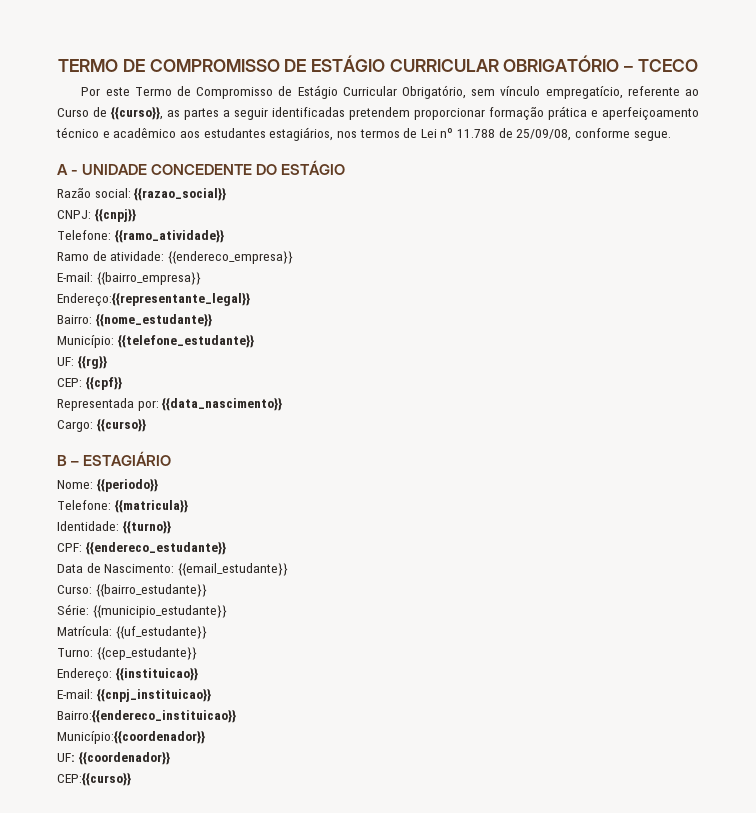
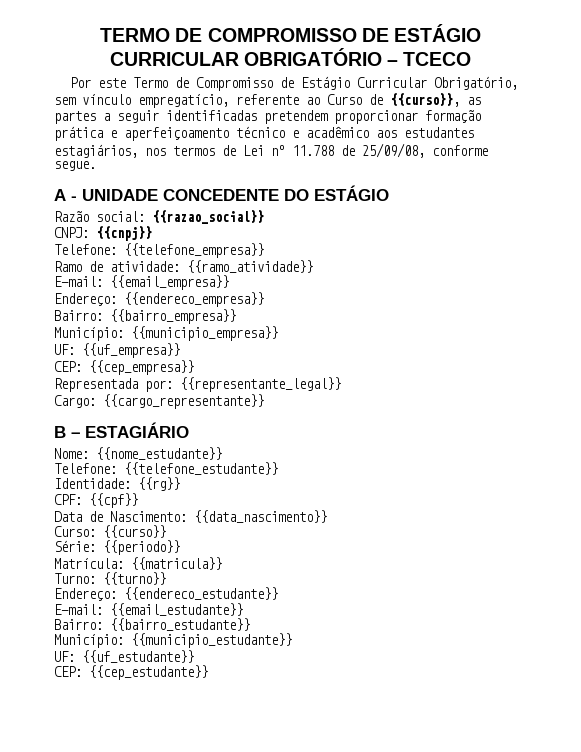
[114,229,224,243] {{ramo_atividade}} -> [124,243,264,258] {{telefone_empresa}}
(165, 256) none -> [187,260,313,273] [54,275,229,290] [54,293,117,306] {{ramo_atividade}} // E-mail: {{email_empresa}} // Endereço:
[57,272,93,282] E-mail: -> [54,310,103,321] Bairro:
[57,292,250,306] [57,313,212,327] [57,334,254,348] [57,355,107,369] [57,376,122,390] // Endereço:{{representante_legal}} // Bairro: {{nome_estudante}} // Município: {{telefone_estudante}} // UF: {{rg}} // CEP: {{cpf}} -> [54,326,278,341] [54,343,180,358] [54,360,194,375] // Município: {{municipio_empresa}} // UF: {{uf_empresa}} // CEP: {{cep_empresa}}
[162,397,283,411] {{data_nascimento}} -> [180,377,341,392] {{representante_legal}}
[96,418,146,432] {{curso}} -> [103,394,264,409] {{cargo_representante}}
[96,478,158,492] [57,499,188,513] {{periodo}} // Telefone: {{matricula}} -> [96,447,222,460] [54,462,278,475] {{nome_estudante}} // Telefone: {{telefone_estudante}}
[122,520,171,534] {{turno}} -> [138,477,180,491] {{rg}}
[85,541,226,555] {{endereco_estudante}} -> [89,493,138,508] {{cpf}}
(175, 568) none -> [194,510,327,523] [54,525,166,538] [54,540,180,555] [54,557,222,570] [54,572,166,585] [54,587,278,601] [54,604,103,615] {{data_nascimento}} // Curso: {{curso}} // Série: {{periodo}} // Matrícula: {{matricula}} // Turno: {{turno}} // Endereço: {{endereco_estudante}} // E-mail:
[57,585,92,594] Curso: -> [54,619,103,630] Bairro:
[57,604,89,615] Série: -> [54,634,124,648] Município:
[57,626,112,636] Matrícula: -> [54,651,75,662] UF:
[57,648,93,657] Turno: -> [54,666,82,677] CEP:
[57,667,198,681] [57,688,211,702] [57,709,236,723] [57,730,205,744] [57,751,170,765] [57,772,131,786] // Endereço: {{instituicao}} // E-mail: {{cnpj_instituicao}} // Bairro:{{endereco_instituicao}} // Município:{{coordenador}} // UF: {{coordenador}} // CEP:{{curso}} -> (208, 672) none

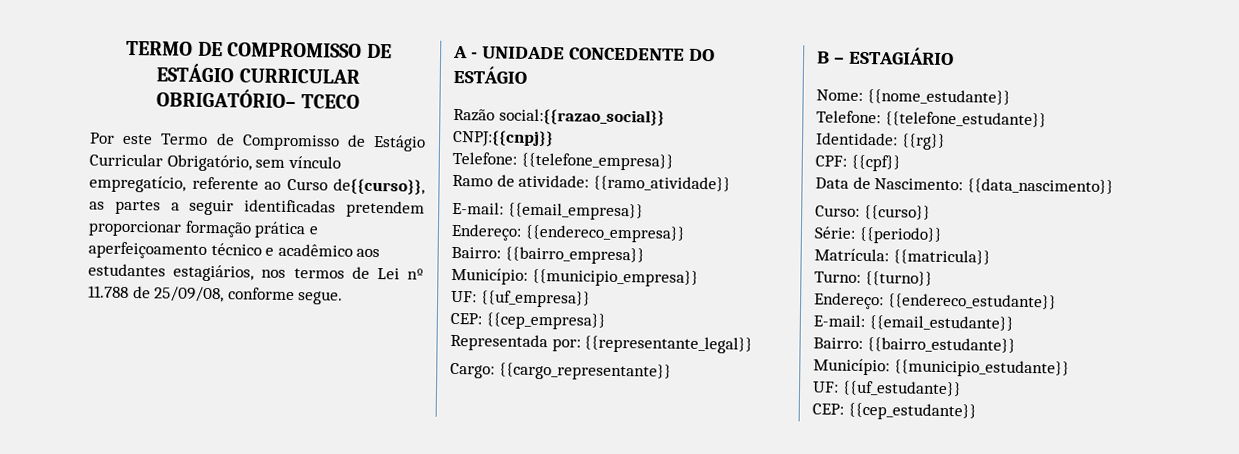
[243,48,399,66] OBRIGATÓRIO – -> [156,88,297,109] OBRIGATÓRIO–
[369,93,460,107] de {{curso}}, -> [333,178,425,195] de{{curso}},
[96,210,264,224] [54,226,152,241] social: {{razao_social}} // CNPJ: {{cnpj}} -> [498,108,665,126] [452,129,554,148] social:{{razao_social}} // CNPJ:{{cnpj}}

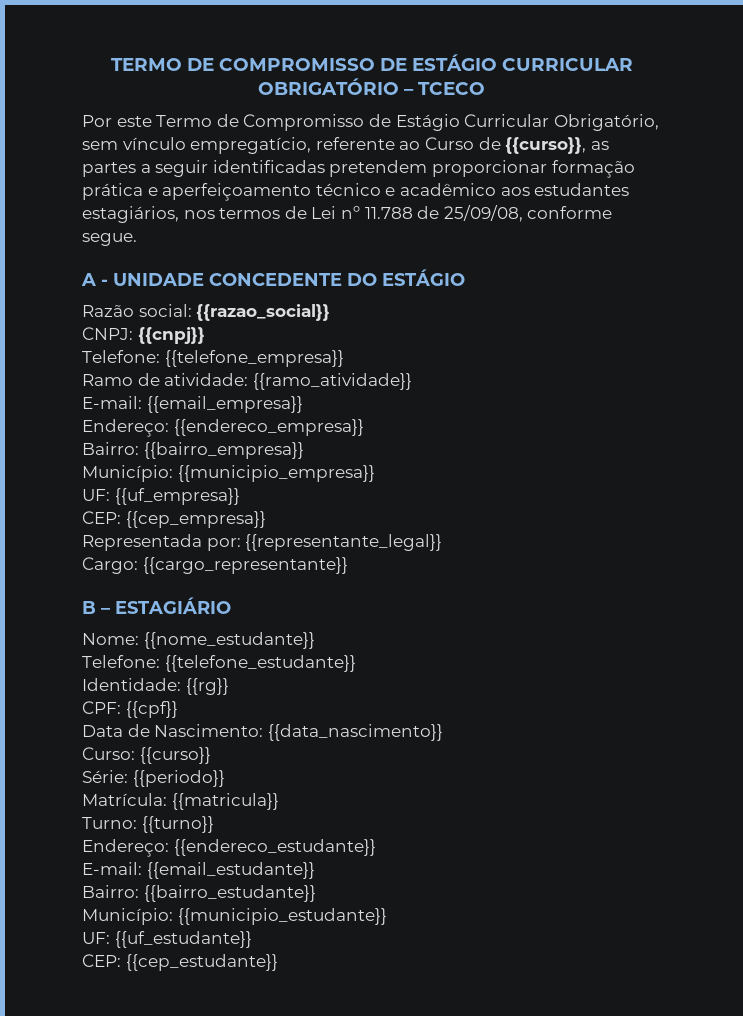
[156,88,297,109] OBRIGATÓRIO– -> [258,78,414,95] OBRIGATÓRIO –
[333,178,425,195] de{{curso}}, -> [478,137,587,154] de {{curso}},
[498,108,665,126] [452,129,554,148] social:{{razao_social}} // CNPJ:{{cnpj}} -> [138,304,331,321] [82,327,205,344] social: {{razao_social}} // CNPJ: {{cnpj}}

